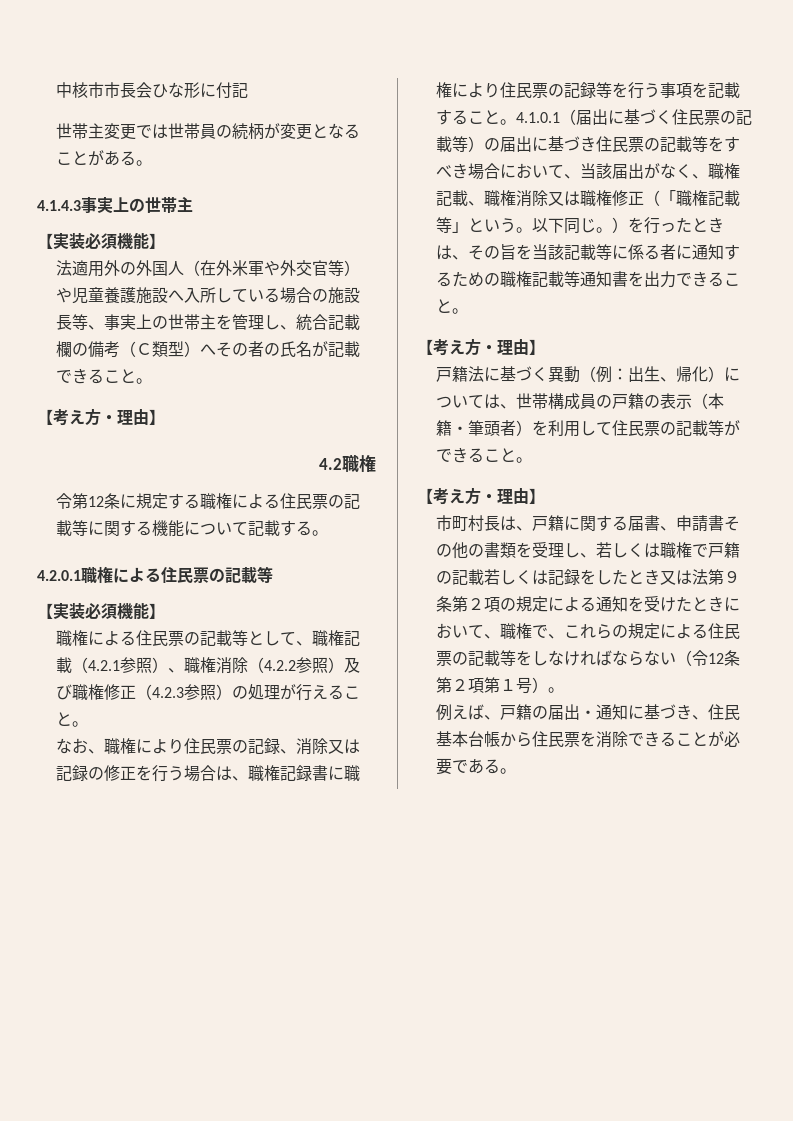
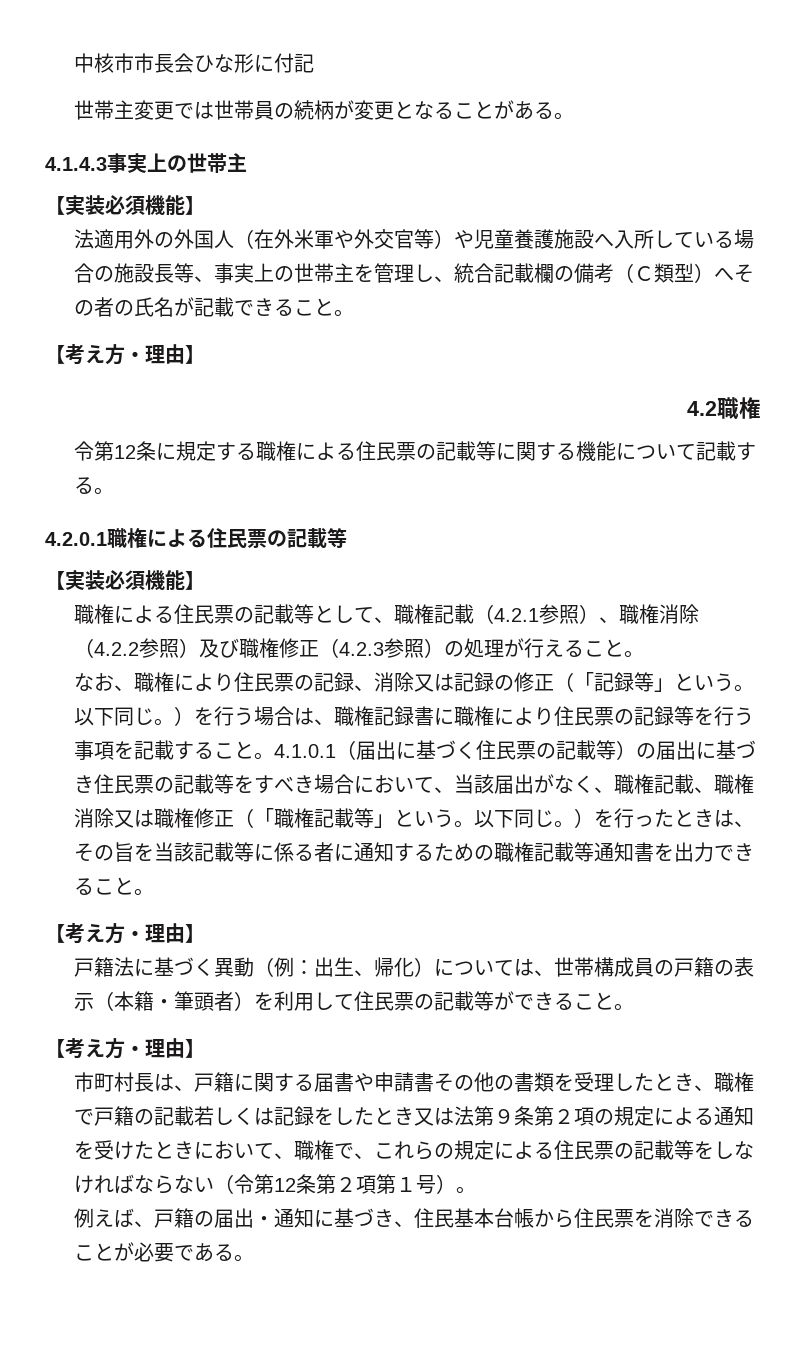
(137, 773) none -> [554,672,755,692] [74,706,195,726] （「記録等」という。以下同じ。）
[660,526,677,531] 、 -> [354,1073,375,1092] や
[580,542,661,558] 、若しくは -> [634,1073,715,1091] たとき、
(709, 658) none -> [254,1174,275,1194] 第

